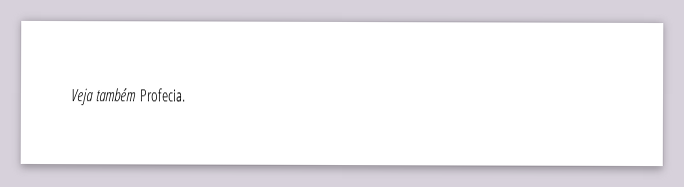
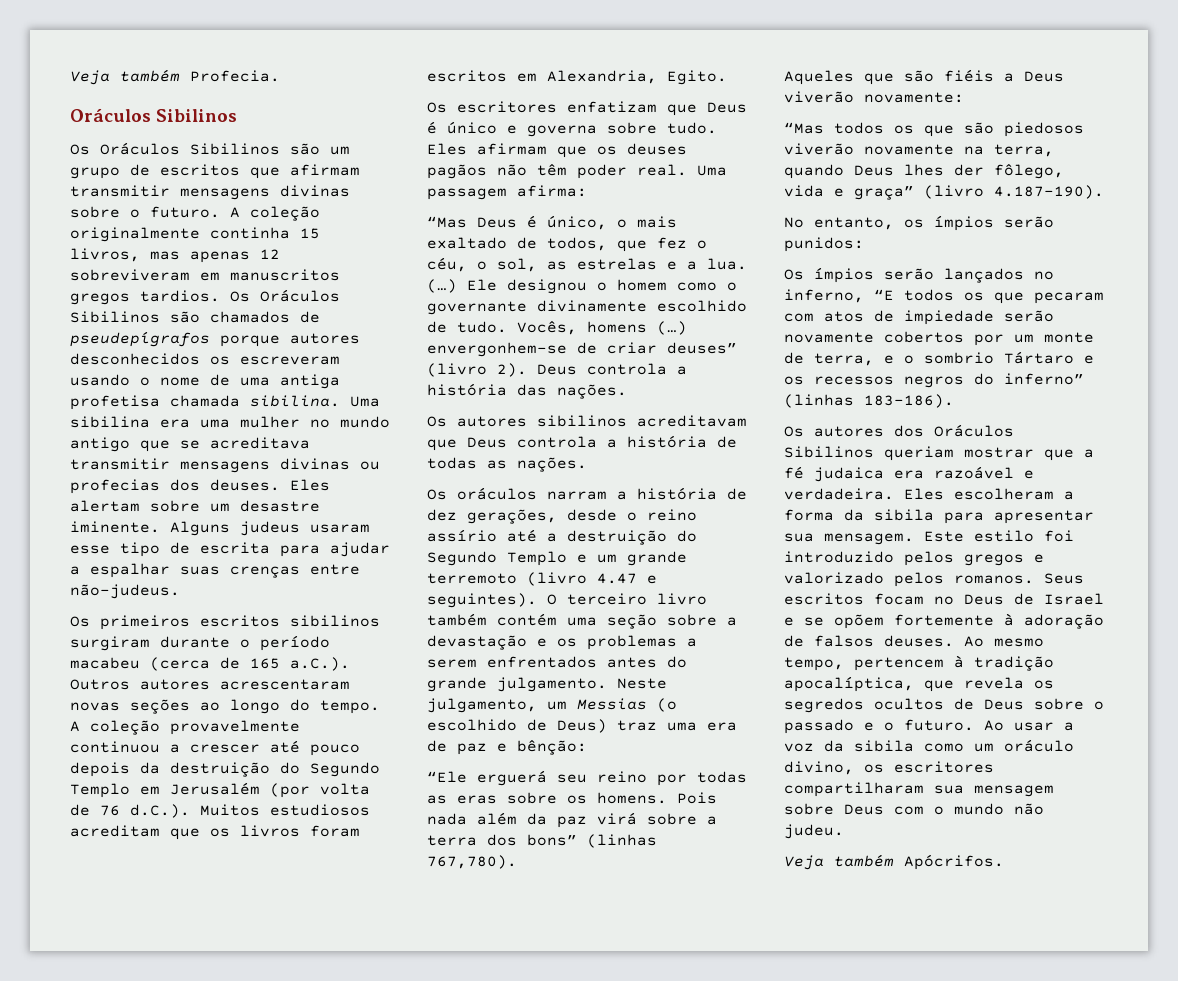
(186, 95) none -> [70,108,237,122] [70,142,350,155] [70,164,360,179] [70,185,350,200] [70,206,320,221] [70,227,320,242] [70,248,280,263] [70,269,340,281] [70,289,340,305] [70,311,320,323] [70,331,360,347] [70,353,340,365] [70,374,340,389] [70,395,380,410] [70,416,390,428] [70,437,310,452] [70,458,380,473] [70,479,330,494] [70,500,320,512] [70,521,370,536] [70,542,390,557] [70,563,360,578] [70,584,180,599] [70,615,380,630] [70,635,330,651] [70,657,350,671] [70,679,350,690] [70,699,380,714] [70,720,300,735] [70,740,360,756] [70,762,380,777] [70,782,370,798] [70,804,370,818] [70,825,360,840] [427,70,727,85] [427,101,747,116] [427,121,717,137] [427,143,687,158] [427,164,727,179] [427,185,587,200] [427,215,677,230] [427,237,707,252] [427,257,747,272] [427,279,737,294] [427,300,747,315] [427,321,687,335] [427,342,737,357] [427,363,687,377] [427,383,627,399] [427,415,747,427] [427,435,737,451] [427,457,587,472] [427,487,747,500] [427,509,697,524] [427,529,697,545] [427,551,687,566] [427,572,657,586] [427,593,707,608] [427,613,737,629] [427,635,697,650] [427,656,687,668] [427,677,667,692] [427,698,677,713] [427,719,737,733] [427,740,587,755] [427,770,747,786] [427,792,717,804] [427,812,717,828] [427,834,657,848] [427,855,517,869] [784,69,1064,85] [784,91,964,103] [784,122,1084,137] [784,143,1054,157] [784,164,1064,179] [784,185,1104,200] [784,215,1054,231] [784,237,864,252] [784,267,1054,283] [784,289,1104,304] [784,310,1054,325] [784,331,1094,346] [784,351,1094,366] [784,373,1084,388] [784,394,954,408] [784,424,1014,437] [784,446,1094,461] [784,466,1034,482] [784,488,1074,500] [784,509,1094,524] [784,530,1074,545] [784,551,1044,566] [784,572,1084,587] [784,593,1104,605] [784,613,1104,629] [784,635,1044,647] [784,655,1054,671] [784,676,1054,692] [784,698,1104,713] [784,719,1074,734] [784,739,1074,752] [784,761,994,775] [784,782,1054,797] [784,803,1044,815] [784,824,844,839] [784,854,1004,870] // Oráculos Sibilinos // Os Oráculos Sibilinos são um grupo de escritos que afirmam transmitir mensagens divinas sobre o futuro. A coleção originalmente continha 15 livros, mas apenas 12 sobreviveram em manuscritos gregos tardios. Os Oráculos Sibilinos são chamados de pseudepígrafos porque autores desconhecidos os escreveram usando o nome de uma antiga profetisa chamada sibilina. Uma sibilina era uma mulher no mundo antigo que se acreditava transmitir mensagens divinas ou profecias dos deuses. Eles alertam sobre um desastre iminente. Alguns judeus usaram esse tipo de escrita para ajudar a espalhar suas crenças entre não-judeus. // Os primeiros escritos sibilinos surgiram durante o período macabeu (cerca de 165 a.C.). Outros autores acrescentaram novas seções ao longo do tempo. A coleção provavelmente continuou a crescer até pouco depois da destruição do Segundo Templo em Jerusalém (por volta de 76 d.C.). Muitos estudiosos acreditam que os livros foram escritos em Alexandria, Egito. // Os escritores enfatizam que Deus é único e governa sobre tudo. Eles afirmam que os deuses pagãos não têm poder real. Uma passagem afirma: // “Mas Deus é único, o mais exaltado de todos, que fez o céu, o sol, as estrelas e a lua. (…) Ele designou o homem como o governante divinamente escolhido de tudo. Vocês, homens (…) envergonhem-se de criar deuses” (livro 2). Deus controla a história das nações. // Os autores sibilinos acreditavam que Deus controla a história de todas as nações. // Os oráculos narram a história de dez gerações, desde o reino assírio até a destruição do Segundo Templo e um grande terremoto (livro 4.47 e seguintes). O terceiro livro também contém uma seção sobre a devastação e os problemas a serem enfrentados antes do grande julgamento. Neste julgamento, um Messias (o escolhido de Deus) traz uma era de paz e bênção: // “Ele erguerá seu reino por todas as eras sobre os homens. Pois nada além da paz virá sobre a terra dos bons” (linhas 767,780). // Aqueles que são fiéis a Deus viverão novamente: // “Mas todos os que são piedosos viverão novamente na terra, quando Deus lhes der fôlego, vida e graça” (livro 4.187–190). // No entanto, os ímpios serão punidos: // Os ímpios serão lançados no inferno, “E todos os que pecaram com atos de impiedade serão novamente cobertos por um monte de terra, e o sombrio Tártaro e os recessos negros do inferno” (linhas 183–186). // Os autores dos Oráculos Sibilinos queriam mostrar que a fé judaica era razoável e verdadeira. Eles escolheram a forma da sibila para apresentar sua mensagem. Este estilo foi introduzido pelos gregos e valorizado pelos romanos. Seus escritos focam no Deus de Israel e se opõem fortemente à adoração de falsos deuses. Ao mesmo tempo, pertencem à tradição apocalíptica, que revela os segredos ocultos de Deus sobre o passado e o futuro. Ao usar a voz da sibila como um oráculo divino, os escritores compartilharam sua mensagem sobre Deus com o mundo não judeu. // Veja também Apócrifos.

